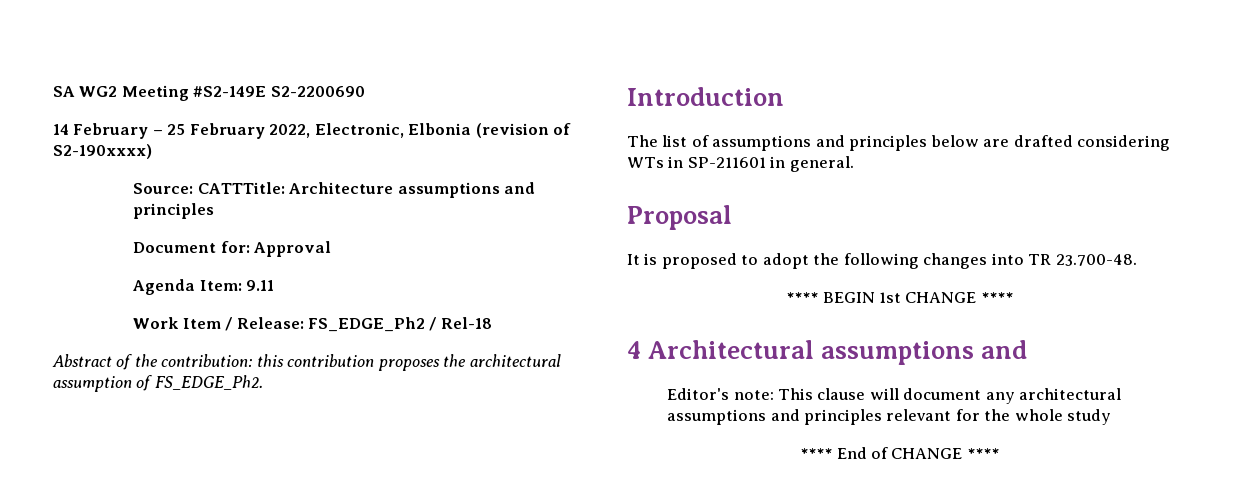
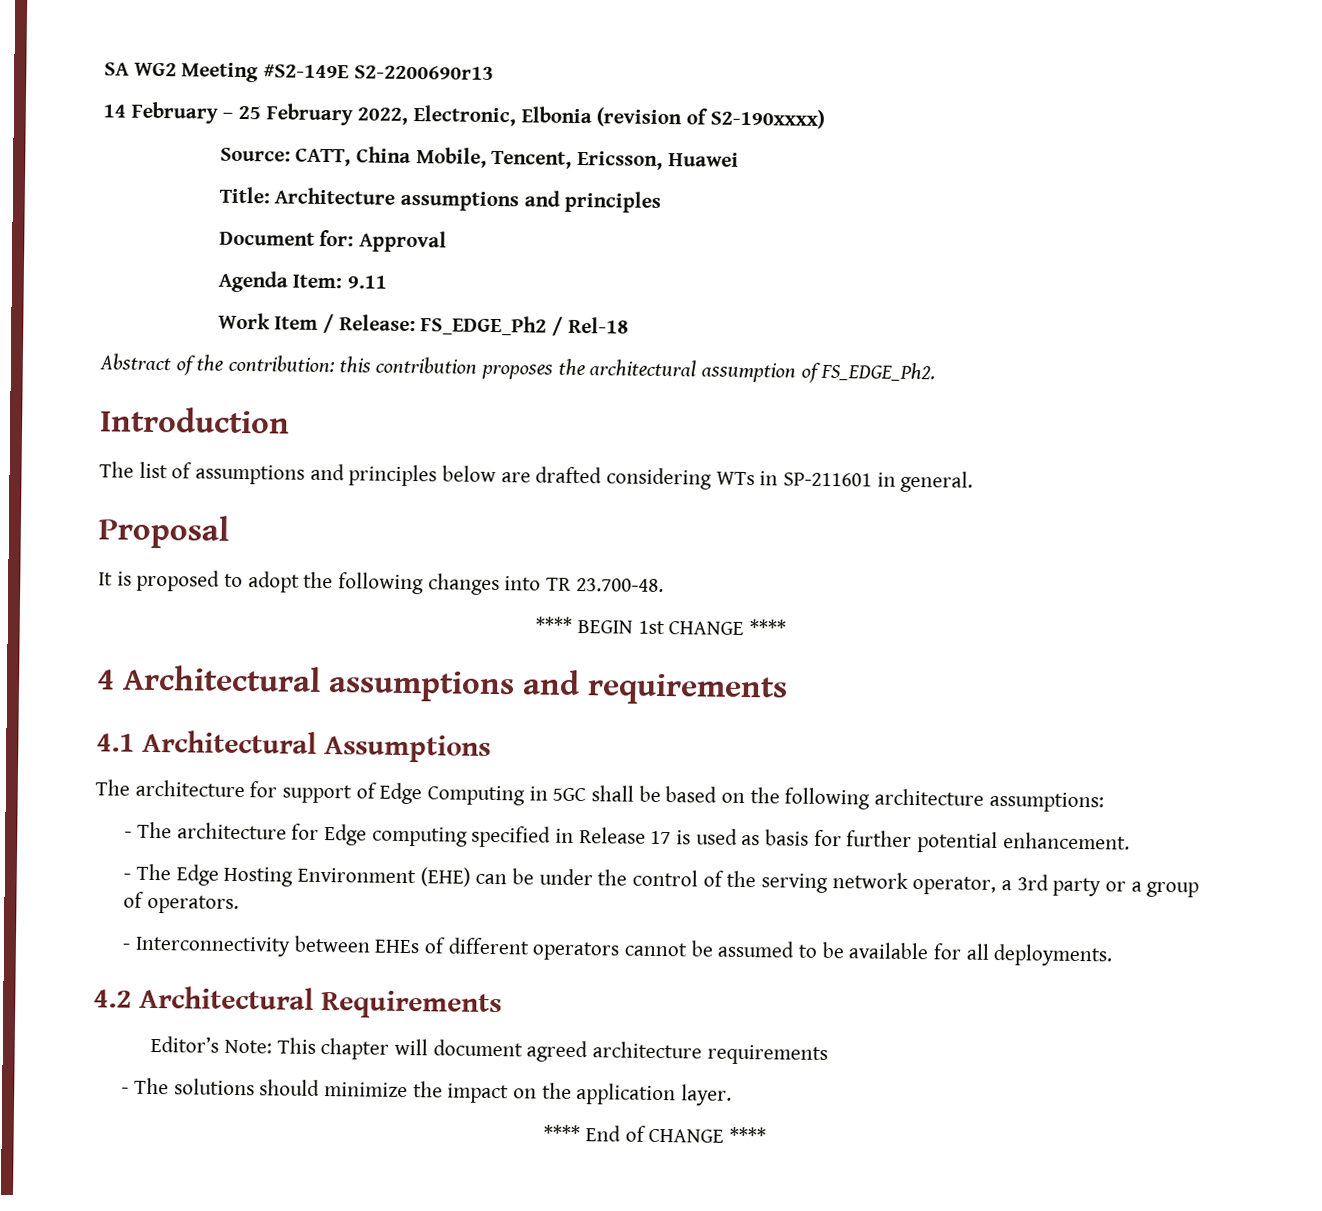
[270,86,365,97] S2-2200690 -> [353,65,494,80] S2-2200690r13
[197,182,285,194] CATTTitle: -> [295,146,739,170] [218,186,270,204] CATT, China Mobile, Tencent, Ericsson, Huawei // Title:
[667,388,1122,404] [667,409,1112,425] // Editor's note: This clause will document any architectural assumptions and principles relevant for the whole study -> [587,673,788,706] [96,729,491,763] [95,779,1104,813] [124,821,1130,854] [123,863,1200,898] [123,891,239,915] [122,935,1113,967] [93,985,502,1020] [150,1035,828,1066] [121,1077,732,1106] requirements // 4.1 Architectural Assumptions // The architecture for support of Edge Computing in 5GC shall be based on the following architecture assumptions: // - The architecture for Edge computing specified in Release 17 is used as basis for further potential enhancement. // - The Edge Hosting Environment (EHE) can be under the control of the serving network operator, a 3rd party or a group of operators. // - Interconnectivity between EHEs of different operators cannot be assumed to be available for all deployments. // 4.2 Architectural Requirements // Editor’s Note: This chapter will document agreed architecture requirements // - The solutions should minimize the impact on the application layer.

